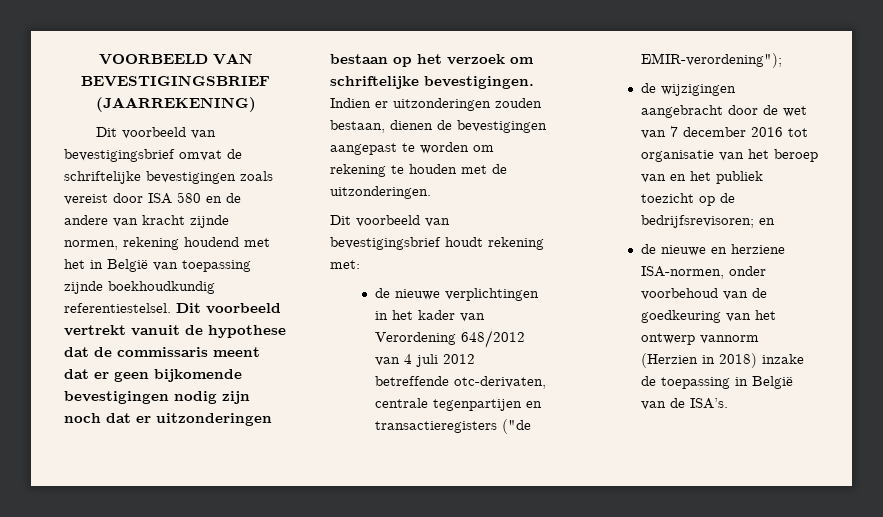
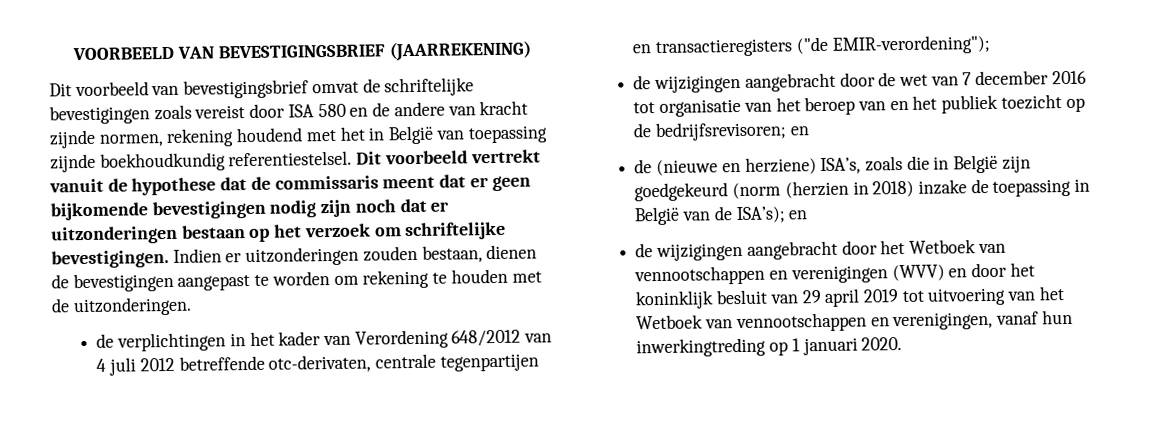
[330,215,450,227] [330,237,544,250] [330,260,360,269] [374,288,440,300] // Dit voorbeeld van bevestigingsbrief houdt rekening met: // de nieuwe -> [96,333,115,348] // de
[660,244,785,256] [640,266,766,279] [640,288,767,300] [640,310,776,323] [640,333,759,345] [640,353,698,368] nieuwe en herziene ISA-normen, onder voorbehoud van de goedkeuring van het ontwerp vannorm (Herzien -> [656,154,1031,177] [634,180,849,202] (nieuwe en herziene) ISA’s, zoals die in België zijn goedgekeurd (norm (herzien
[689,398,728,409] ISA’s. -> [735,206,808,224] [635,239,1006,262] [634,262,1035,286] [635,286,1064,310] [636,309,1073,333] [636,337,903,358] ISA’s); en // de wijzigingen aangebracht door het Wetboek van vennootschappen en verenigingen (WVV) en door het koninklijk besluit van 29 april 2019 tot uitvoering van het Wetboek van vennootschappen en verenigingen, vanaf hun inwerkingtreding op 1 januari 2020.

